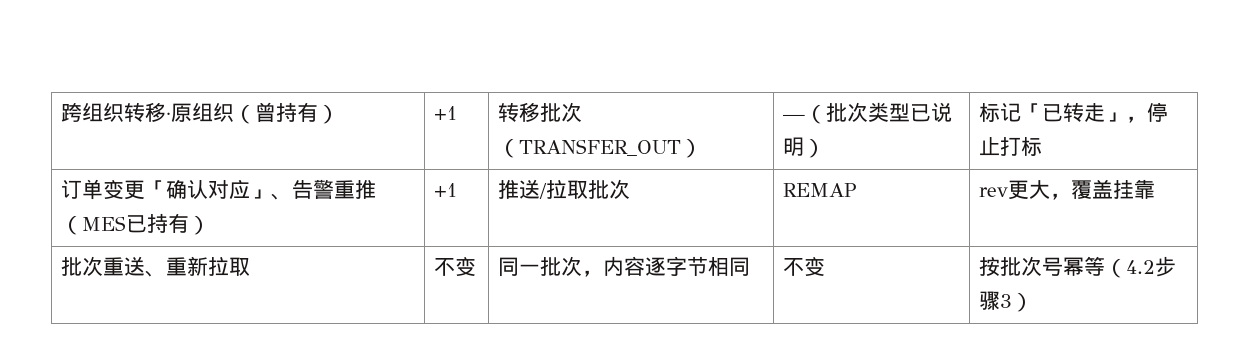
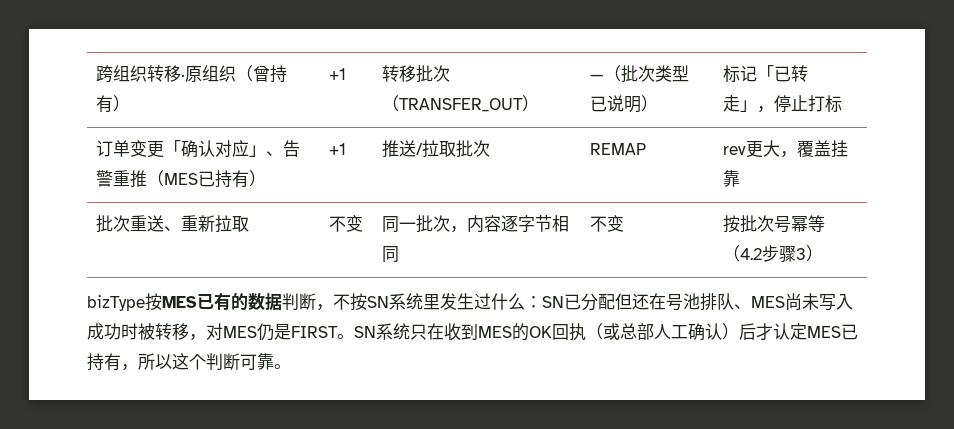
(1033, 302) none -> [87,293,853,311] [87,323,858,341] [87,353,291,371] // bizType按MES已有的数据判断，不按SN系统里发生过什么：SN已分配但还在号池排队、MES尚未写入成功时被转移，对MES仍是FIRST。SN系统只在收到MES的OK回执（或总部人工确认）后才认定MES已持有，所以这个判断可靠。

